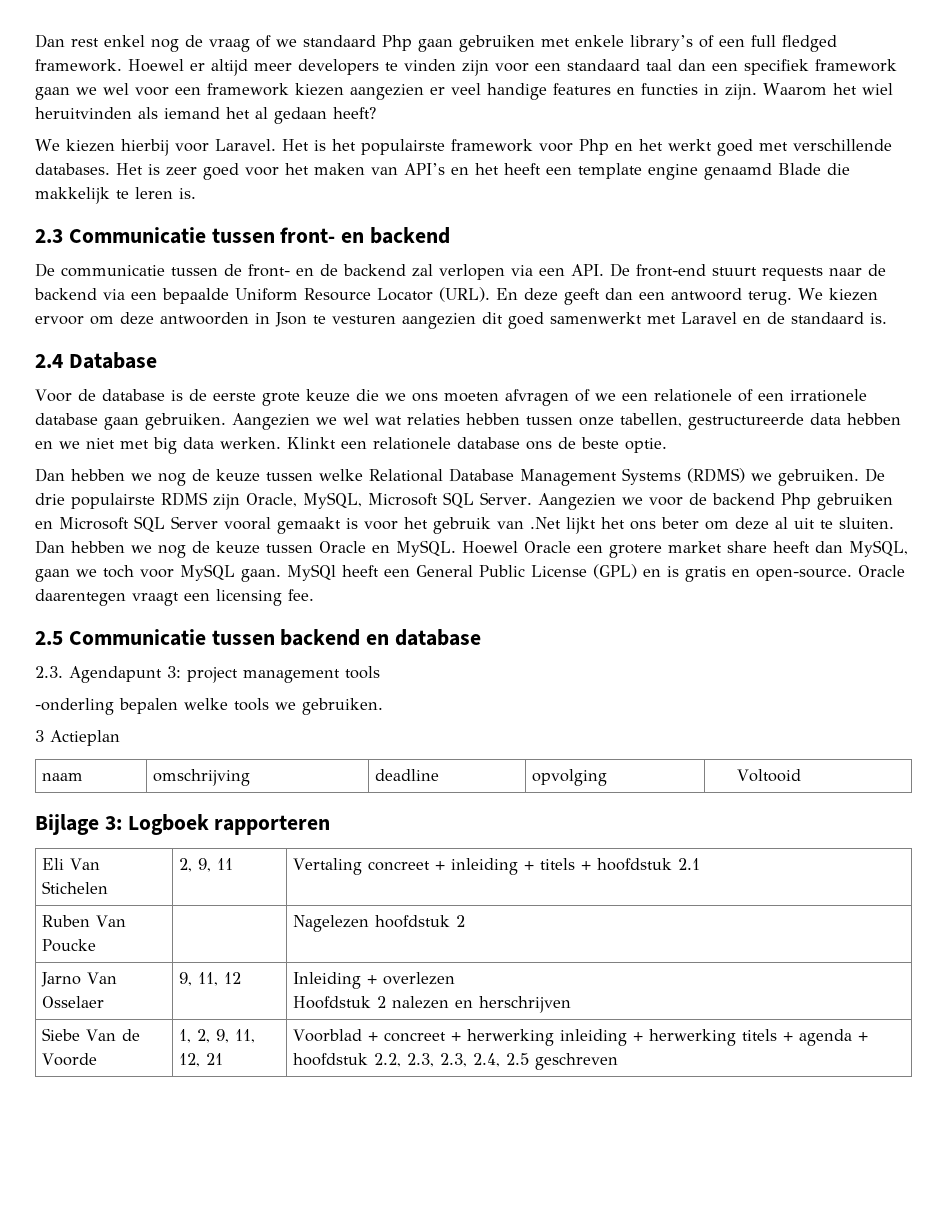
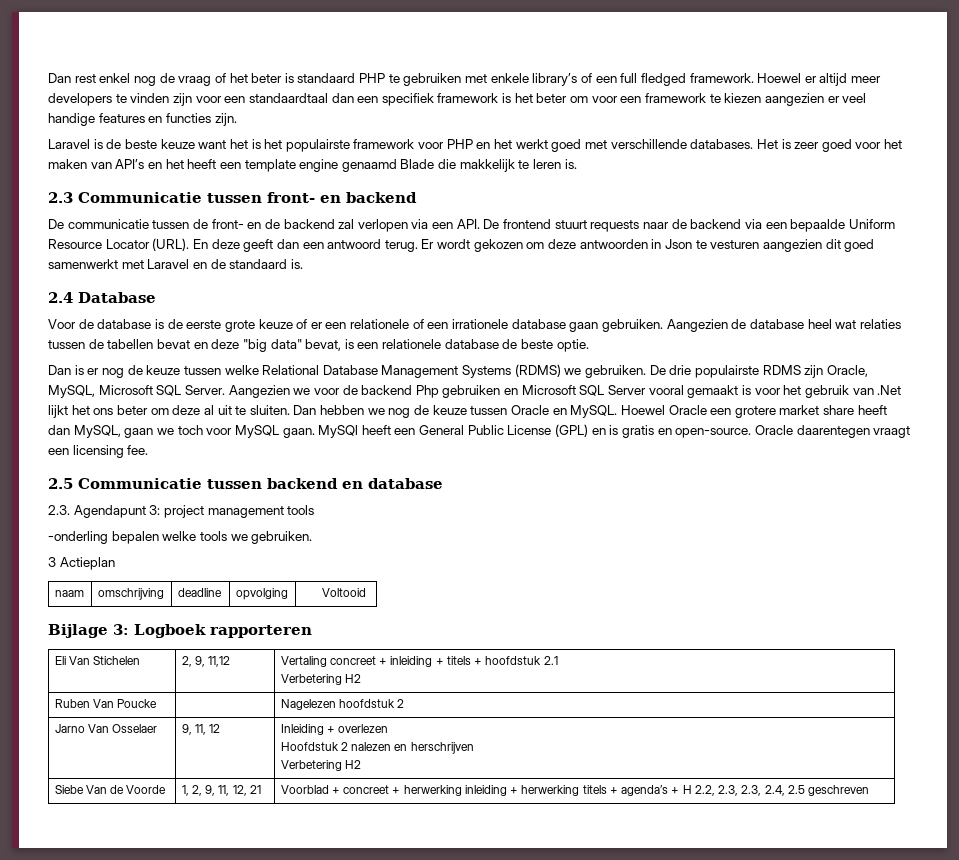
[276,35,453,52] we standaard Php gaan -> [229,73,400,83] het beter is standaard PHP te
[567,59,672,71] standaard taal -> [248,93,328,103] standaardtaal
[35,83,129,100] gaan we wel -> [502,93,589,103] is het beter om
(289, 89) none -> [709,94,721,103] te
[704,84,719,95] in -> (211, 118) none
[763,83,893,96] [35,107,376,124] [35,139,309,156] Waarom het wiel heruitvinden als iemand het al gedaan heeft? // We kiezen hierbij voor Laravel. Het -> [48,139,248,149] // Laravel is de beste keuze want het
[578,139,609,155] Php -> [446,139,473,149] PHP
[636,264,706,277] front-end -> [503,219,552,229] frontend
[798,288,878,301] [35,316,84,325] We kiezen ervoor -> [421,239,523,252] Er wordt gekozen
[355,389,616,406] die we ons moeten afvragen of we -> [296,319,323,329] of er
[316,413,901,430] [35,437,336,454] we wel wat relaties hebben tussen onze tabellen, gestructureerde data hebben en we niet met big data werken. Klinkt -> [731,319,901,329] [48,339,354,352] de database heel wat relaties tussen de tabellen bevat en deze "big data" bevat, is
[526,441,552,450] ons -> (499, 344) none
[71,469,152,481] hebben we -> [74,365,100,375] is er
[217,858,234,870] 11 -> [208,656,231,667] 11,12
(701, 864) none -> [280,674,361,685] // Verbetering H2
(572, 1004) none -> [280,760,361,771] // Verbetering H2
[799,1029,869,1046] [293,1053,369,1066] agenda + hoofdstuk -> [621,785,692,796] agenda’s + H

